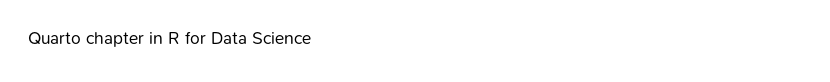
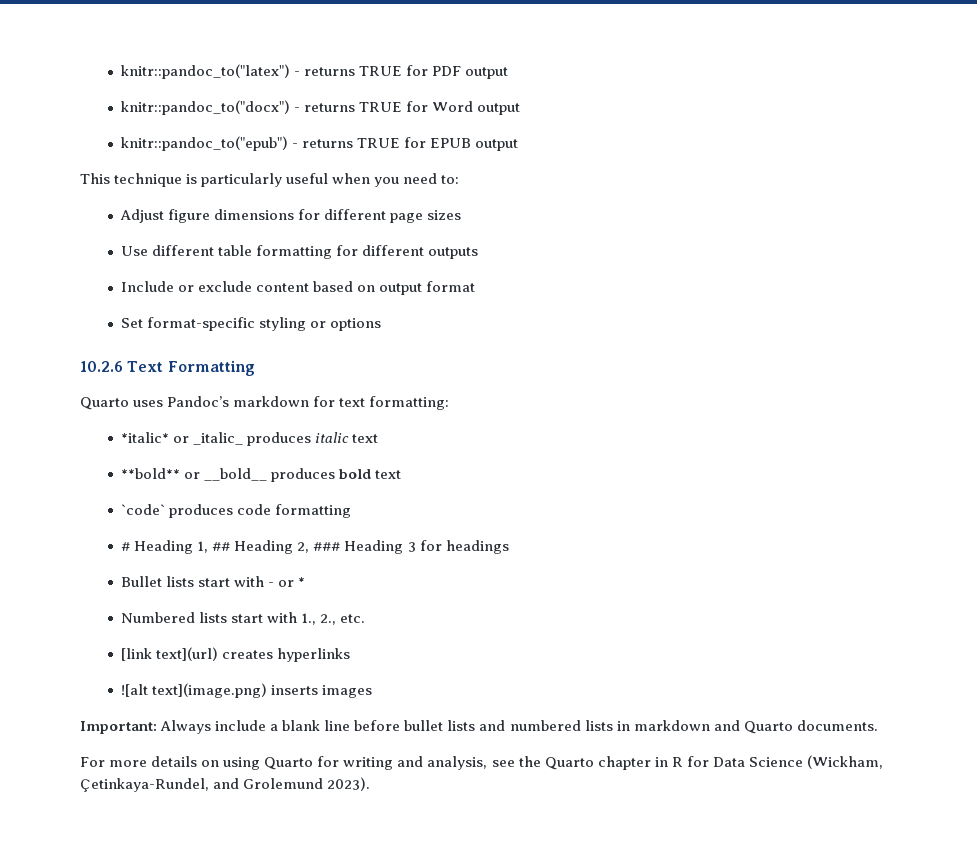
(28, 38) none -> [121,64,509,79] [121,100,521,115] [121,136,519,151] [80,173,460,187] [120,209,462,223] [121,245,479,259] [121,281,476,295] [121,317,382,331] [80,360,255,376] [80,396,450,410] [121,432,379,446] [121,468,402,482] [121,504,352,518] [121,540,509,554] [121,576,306,587] [121,612,366,625] [121,647,351,662] [121,683,373,698] [80,720,878,734] [80,756,541,770] knitr::pandoc_to("latex") - returns TRUE for PDF output // knitr::pandoc_to("docx") - returns TRUE for Word output // knitr::pandoc_to("epub") - returns TRUE for EPUB output // This technique is particularly useful when you need to: // Adjust figure dimensions for different page sizes // Use different table formatting for different outputs // Include or exclude content based on output format // Set format-specific styling or options // 10.2.6 Text Formatting // Quarto uses Pandoc’s markdown for text formatting: // *italic* or _italic_ produces italic text // **bold** or __bold__ produces bold text // `code` produces code formatting // # Heading 1, ## Heading 2, ### Heading 3 for headings // Bullet lists start with - or * // Numbered lists start with 1., 2., etc. // [link text](url) creates hyperlinks // ![alt text](image.png) inserts images // Important: Always include a blank line before bullet lists and numbered lists in markdown and Quarto documents. // For more details on using Quarto for writing and analysis, see the
(311, 38) none -> [806,755,883,769] [80,777,371,792] (Wickham, Çetinkaya-Rundel, and Grolemund 2023).

